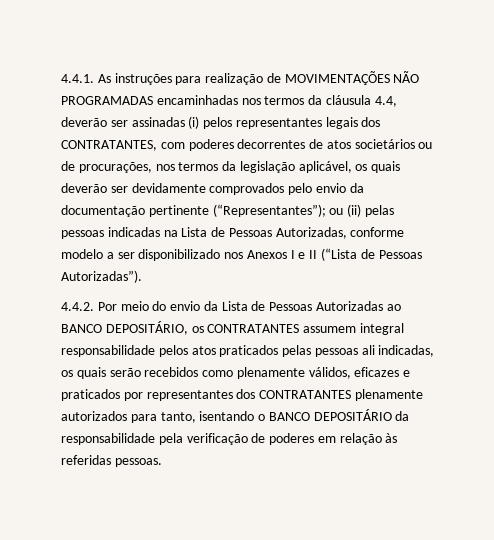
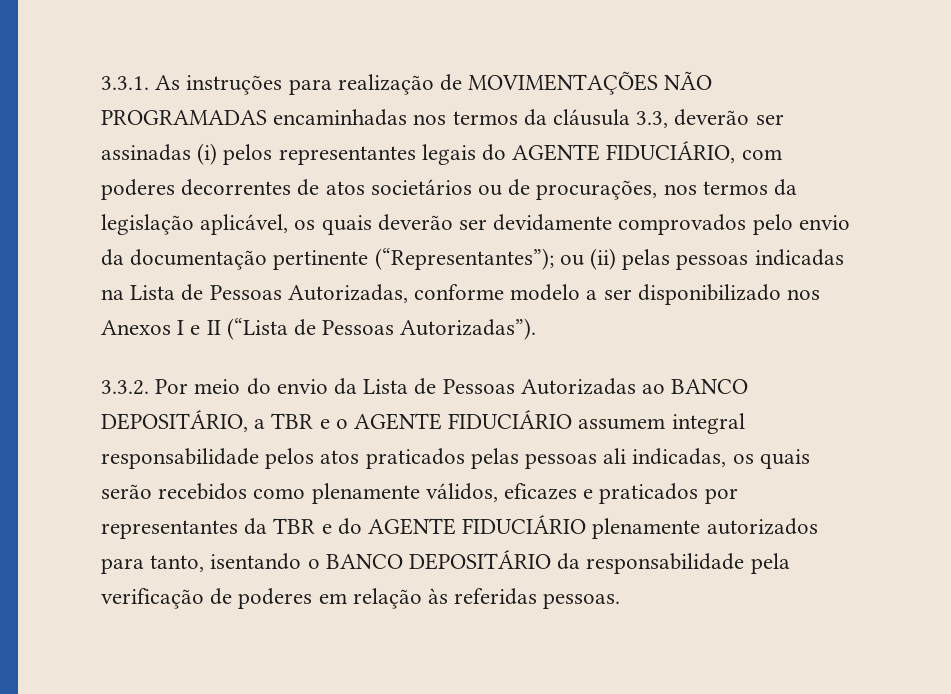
[61,74,94,83] 4.4.1. -> [101,76,149,90] 3.3.1.
[374,96,397,107] 4.4, -> [636,111,669,128] 3.3,
[361,117,381,127] [61,140,157,151] dos CONTRATANTES, -> [482,141,736,163] do AGENTE FIDUCIÁRIO,
[61,302,94,311] 4.4.2. -> [101,380,149,395] 3.3.2.
[191,324,300,333] os CONTRATANTES -> [254,410,573,430] a TBR e o AGENTE FIDUCIÁRIO
[236,389,352,399] dos CONTRATANTES -> [244,515,587,535] da TBR e do AGENTE FIDUCIÁRIO

